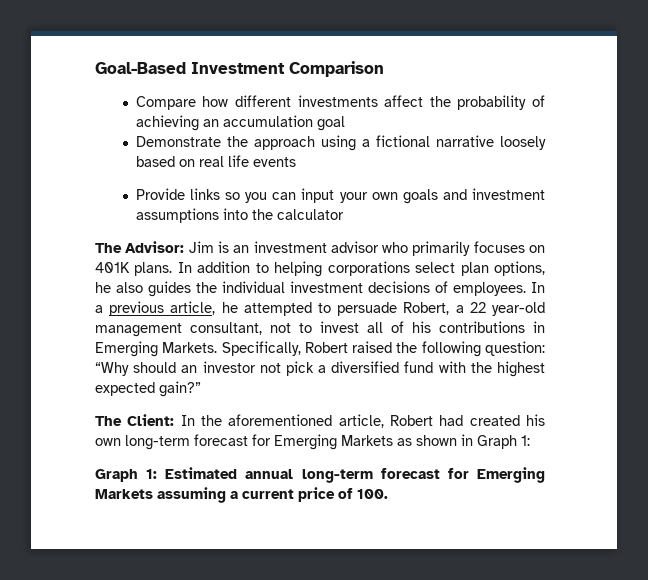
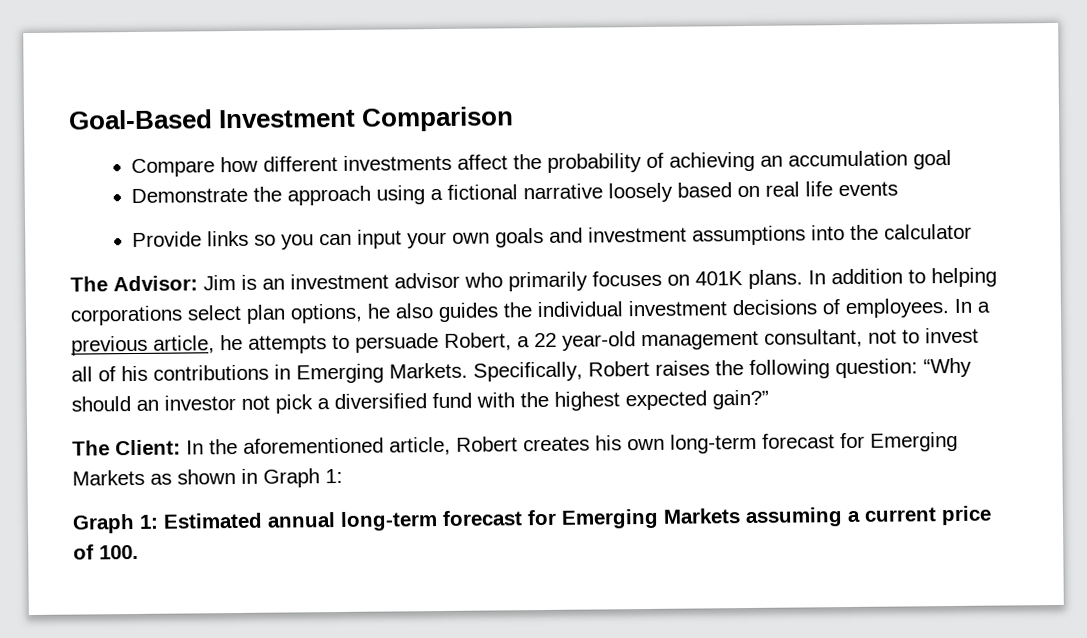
[243,302,312,316] attempted -> [248,335,327,354] attempts
[352,341,393,353] raised -> [655,360,710,376] raises
[439,415,520,426] had created -> [523,436,590,452] creates

